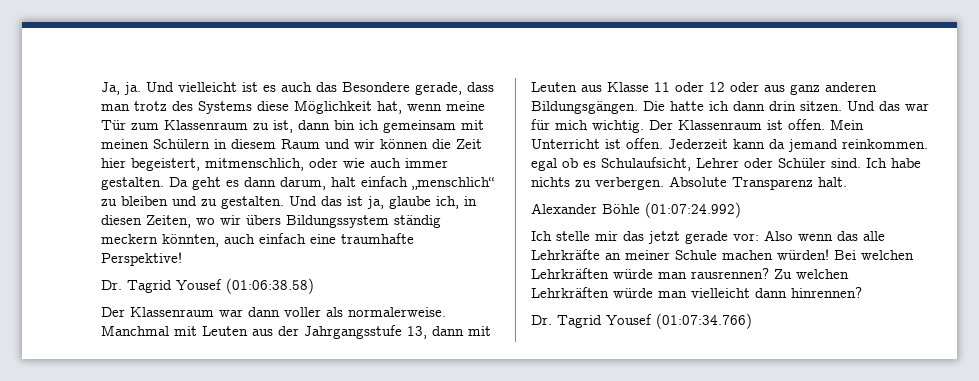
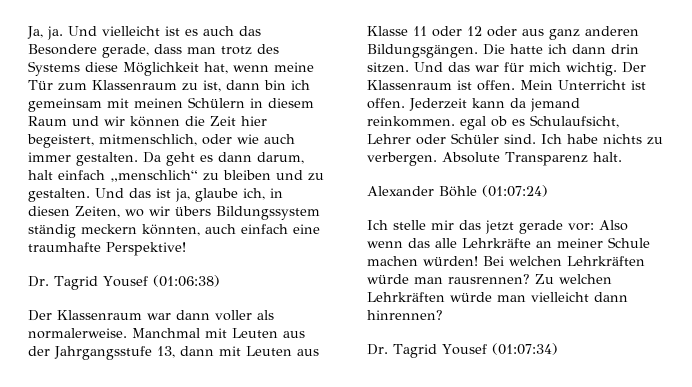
[226,278,314,294] (01:06:38.58) -> [152,275,220,287] (01:06:38)
[645,202,741,218] (01:07:24.992) -> [482,185,548,197] (01:07:24)
[656,313,752,329] (01:07:34.766) -> [491,343,558,355] (01:07:34)

